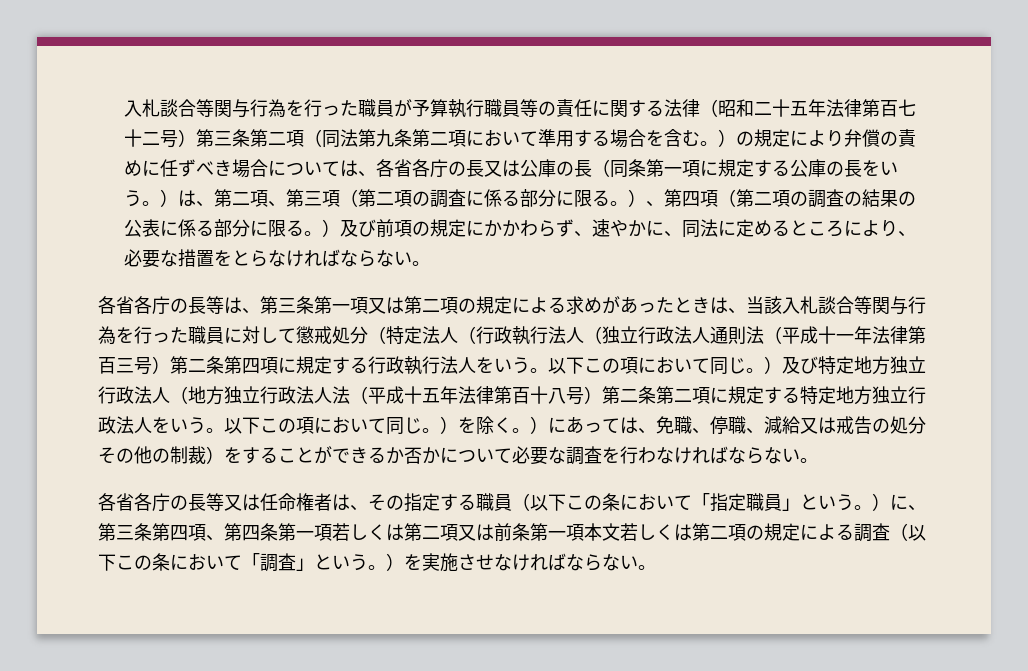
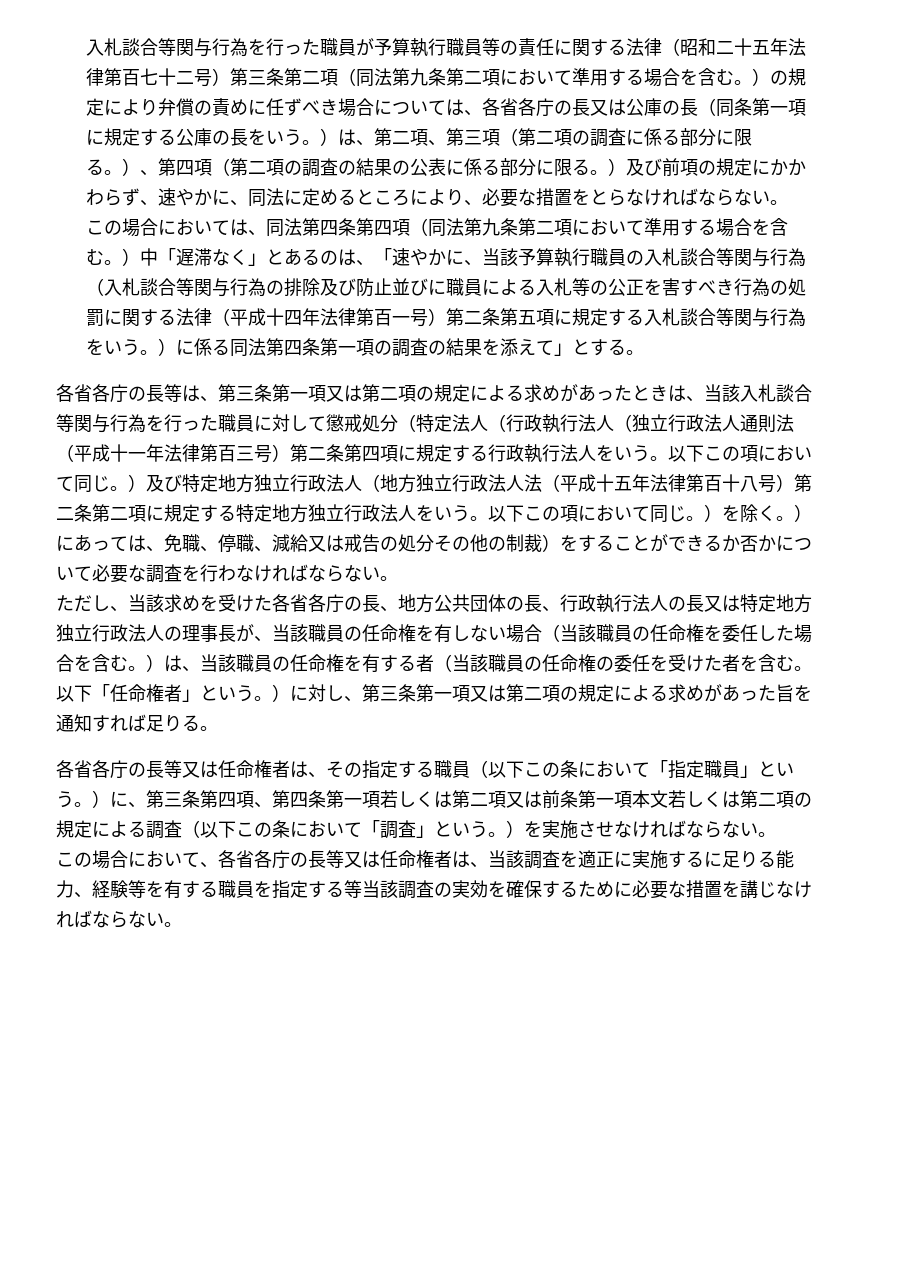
(430, 263) none -> [86,218,789,237] [86,248,807,267] [86,278,807,297] [86,308,807,327] [86,338,645,357] // この場合においては、同法第四条第四項（同法第九条第二項において準用する場合を含む。）中「遅滞なく」とあるのは、「速やかに、当該予算執行職員の入札談合等関与行為（入札談合等関与行為の排除及び防止並びに職員による入札等の公正を害すべき行為の処罰に関する法律（平成十四年法律第百一号）第二条第五項に規定する入札談合等関与行為をいう。）に係る同法第四条第一項の調査の結果を添えて」とする。
(818, 460) none -> [56,594,812,613] [56,624,812,643] [56,654,812,673] [56,684,812,702] [56,714,218,732] // ただし、当該求めを受けた各省各庁の長、地方公共団体の長、行政執行法人の長又は特定地方独立行政法人の理事長が、当該職員の任命権を有しない場合（当該職員の任命権を委任した場合を含む。）は、当該職員の任命権を有する者（当該職員の任命権の委任を受けた者を含む。以下「任命権者」という。）に対し、第三条第一項又は第二項の規定による求めがあった旨を通知すれば足りる。
(656, 567) none -> [56,850,794,869] [56,880,812,899] [56,910,182,928] // この場合において、各省各庁の長等又は任命権者は、当該調査を適正に実施するに足りる能力、経験等を有する職員を指定する等当該調査の実効を確保するために必要な措置を講じなければならない。

